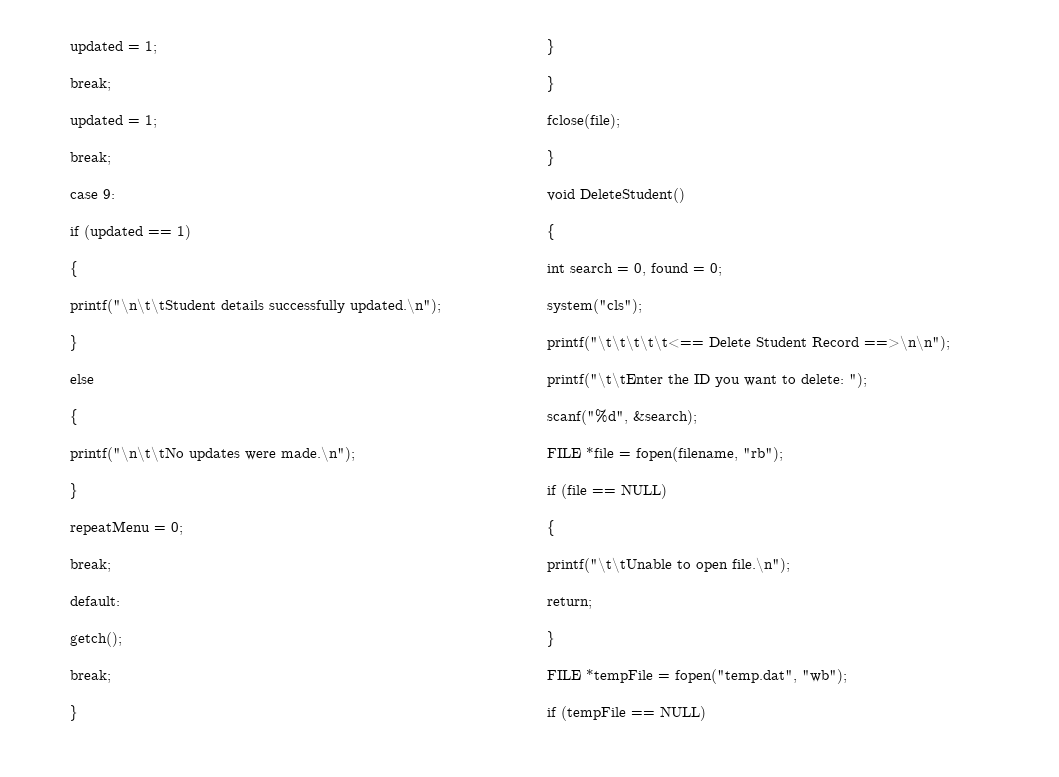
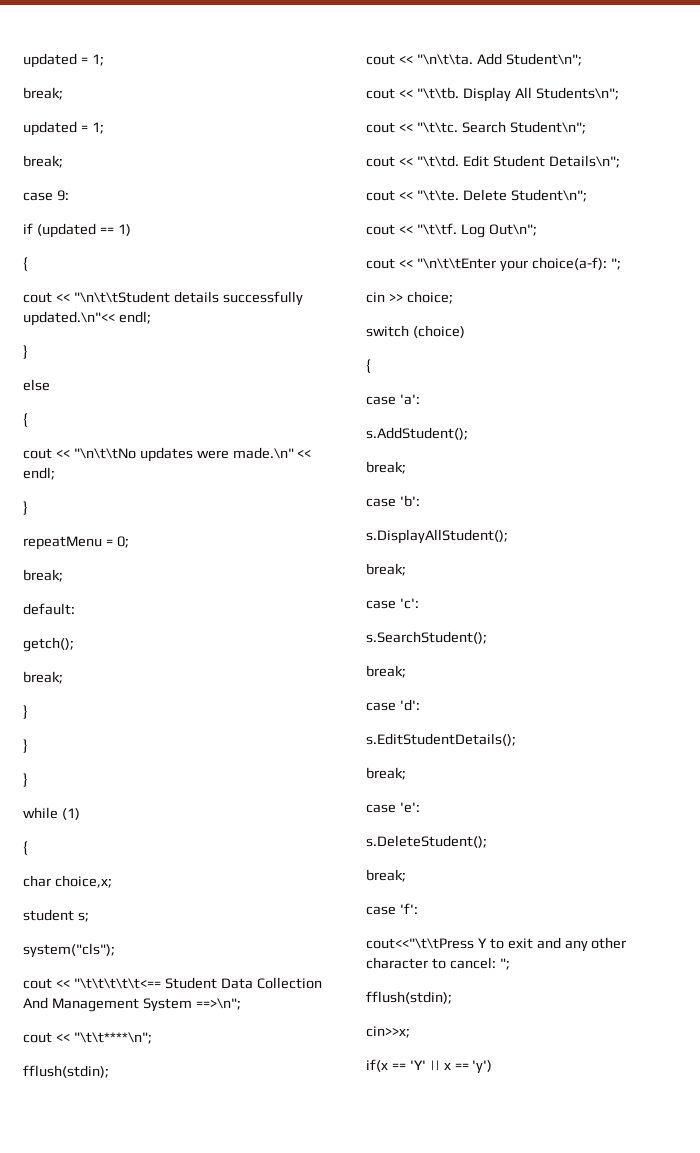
[70,298,441,314] [70,335,78,351] [70,374,94,384] [70,409,78,425] [70,446,355,462] printf("\n\t\tStudent details successfully updated.\n"); // } // else // { // printf("\n\t\tNo updates were made.\n"); -> [23,291,303,306] [23,311,151,326] [23,345,28,359] [23,379,50,391] [23,413,28,427] [23,447,312,462] [23,467,55,480] cout << "\n\t\tStudent details successfully updated.\n"<< endl; // } // else // { // cout << "\n\t\tNo updates were made.\n" << endl;
[547,114,620,129] [547,150,555,166] [547,188,685,203] [547,224,555,240] [547,263,722,276] [547,299,642,314] [547,335,950,351] [547,372,867,388] [547,409,697,425] [547,447,783,462] [547,484,667,499] [547,520,555,536] [547,557,790,573] [547,597,592,609] [547,631,555,647] [547,669,847,684] [547,706,706,721] fclose(file); // } // void DeleteStudent() // { // int search = 0, found = 0; // system("cls"); // printf("\t\t\t\t\t<== Delete Student Record ==>\n\n"); // printf("\t\tEnter the ID you want to delete: "); // scanf("%d", &search); // FILE *file = fopen(filename, "rb"); // if (file == NULL) // { // printf("\t\tUnable to open file.\n"); // return; // } // FILE *tempFile = fopen("temp.dat", "wb"); // if (tempFile == NULL) -> [23,807,80,820] [23,841,28,855] [23,875,112,888] [23,909,89,922] [23,943,115,958] [23,977,322,989] [23,997,241,1012] [23,1032,152,1044] [23,1065,109,1078] [366,53,582,66] [366,87,619,102] [366,121,586,134] [366,155,620,168] [366,189,587,202] [366,223,537,238] [366,257,621,272] [366,291,453,304] [366,325,465,338] [366,359,371,373] [366,394,420,405] [366,427,468,440] [366,461,406,474] [366,495,420,507] [366,529,508,544] [366,563,406,576] [366,598,419,609] [366,631,487,644] [366,665,406,678] [366,699,420,711] [366,733,516,746] [366,767,406,780] [366,802,420,813] [366,835,487,848] [366,869,406,882] [366,903,418,915] [366,937,627,952] [366,957,510,970] [366,991,452,1004] [366,1026,410,1038] [366,1059,493,1074] while (1) // { // char choice,x; // student s; // system("cls"); // cout << "\t\t\t\t\t<== Student Data Collection And Management System ==>\n"; // cout << "\t\t****\n"; // fflush(stdin); // cout << "\n\t\ta. Add Student\n"; // cout << "\t\tb. Display All Students\n"; // cout << "\t\tc. Search Student\n"; // cout << "\t\td. Edit Student Details\n"; // cout << "\t\te. Delete Student\n"; // cout << "\t\tf. Log Out\n"; // cout << "\n\t\tEnter your choice(a-f): "; // cin >> choice; // switch (choice) // { // case 'a': // s.AddStudent(); // break; // case 'b': // s.DisplayAllStudent(); // break; // case 'c': // s.SearchStudent(); // break; // case 'd': // s.EditStudentDetails(); // break; // case 'e': // s.DeleteStudent(); // break; // case 'f': // cout<<"\t\tPress Y to exit and any other character to cancel: "; // fflush(stdin); // cin>>x; // if(x == 'Y' || x == 'y')

